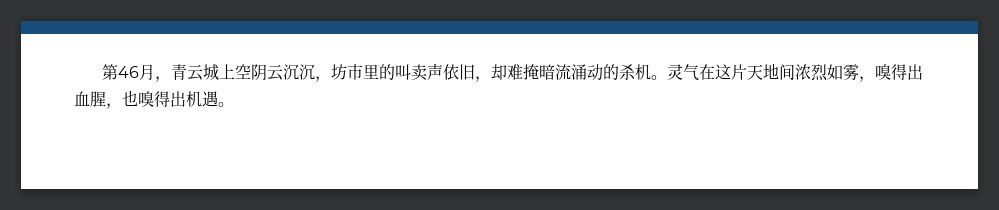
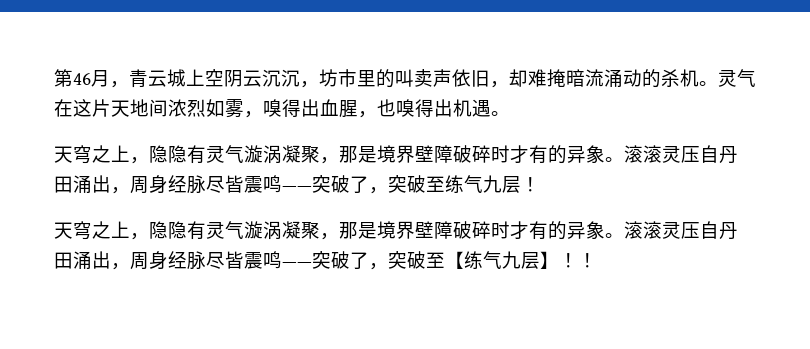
(234, 104) none -> [54,145,738,164] [54,175,540,194] [54,221,738,240] [54,251,597,270] // 天穹之上，隐隐有灵气漩涡凝聚，那是境界壁障破碎时才有的异象。滚滚灵压自丹田涌出，周身经脉尽皆震鸣——突破了，突破至练气九层！ // 天穹之上，隐隐有灵气漩涡凝聚，那是境界壁障破碎时才有的异象。滚滚灵压自丹田涌出，周身经脉尽皆震鸣——突破了，突破至【练气九层】！！

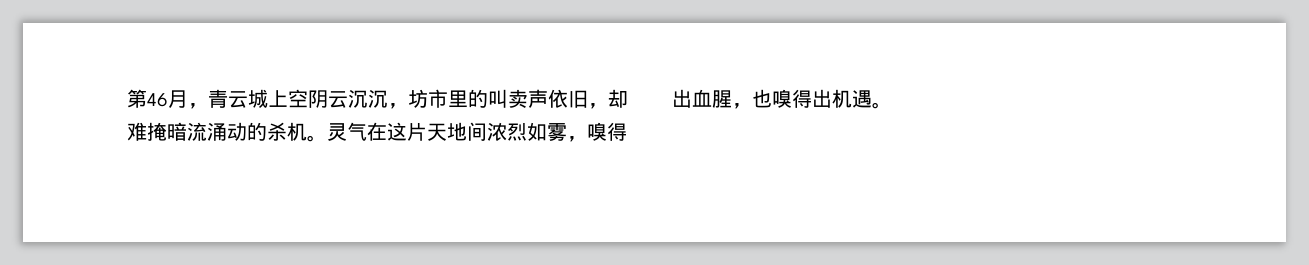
[54,145,738,164] [54,175,540,194] [54,221,738,240] [54,251,597,270] // 天穹之上，隐隐有灵气漩涡凝聚，那是境界壁障破碎时才有的异象。滚滚灵压自丹田涌出，周身经脉尽皆震鸣——突破了，突破至练气九层！ // 天穹之上，隐隐有灵气漩涡凝聚，那是境界壁障破碎时才有的异象。滚滚灵压自丹田涌出，周身经脉尽皆震鸣——突破了，突破至【练气九层】！！ -> (892, 105) none

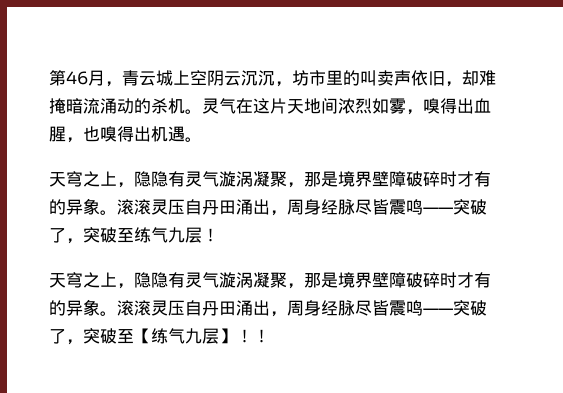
(892, 105) none -> [49,171,491,188] [49,198,487,216] [49,227,219,244] [49,272,491,289] [49,299,487,317] [49,328,270,345] // 天穹之上，隐隐有灵气漩涡凝聚，那是境界壁障破碎时才有的异象。滚滚灵压自丹田涌出，周身经脉尽皆震鸣——突破了，突破至练气九层！ // 天穹之上，隐隐有灵气漩涡凝聚，那是境界壁障破碎时才有的异象。滚滚灵压自丹田涌出，周身经脉尽皆震鸣——突破了，突破至【练气九层】！！

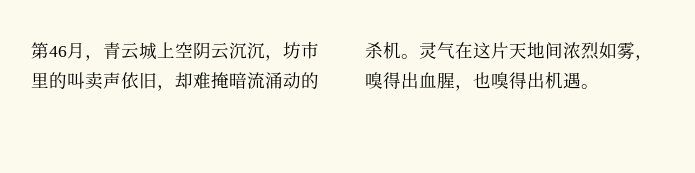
[49,171,491,188] [49,198,487,216] [49,227,219,244] [49,272,491,289] [49,299,487,317] [49,328,270,345] // 天穹之上，隐隐有灵气漩涡凝聚，那是境界壁障破碎时才有的异象。滚滚灵压自丹田涌出，周身经脉尽皆震鸣——突破了，突破至练气九层！ // 天穹之上，隐隐有灵气漩涡凝聚，那是境界壁障破碎时才有的异象。滚滚灵压自丹田涌出，周身经脉尽皆震鸣——突破了，突破至【练气九层】！！ -> (599, 86) none

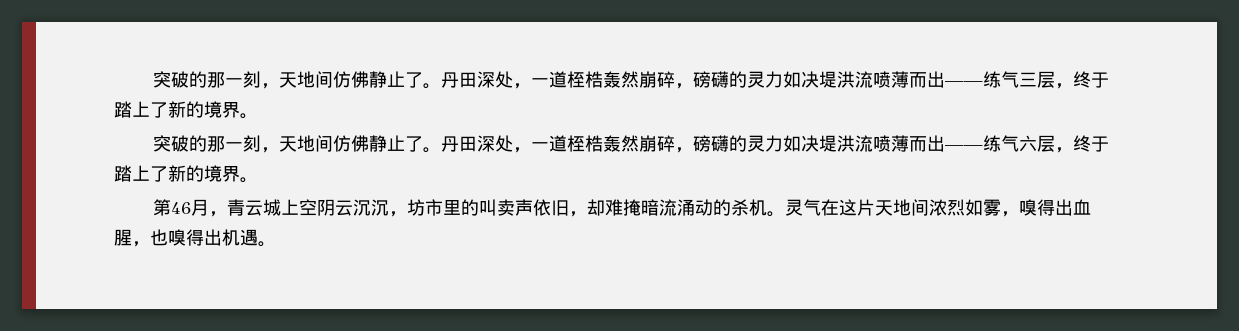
(31, 50) none -> [152,71,1109,89] [114,101,258,119] [152,135,1109,153] [114,165,258,183] 突破的那一刻，天地间仿佛静止了。丹田深处，一道桎梏轰然崩碎，磅礴的灵力如决堤洪流喷薄而出——练气三层，终于踏上了新的境界。 // 突破的那一刻，天地间仿佛静止了。丹田深处，一道桎梏轰然崩碎，磅礴的灵力如决堤洪流喷薄而出——练气六层，终于踏上了新的境界。 //

